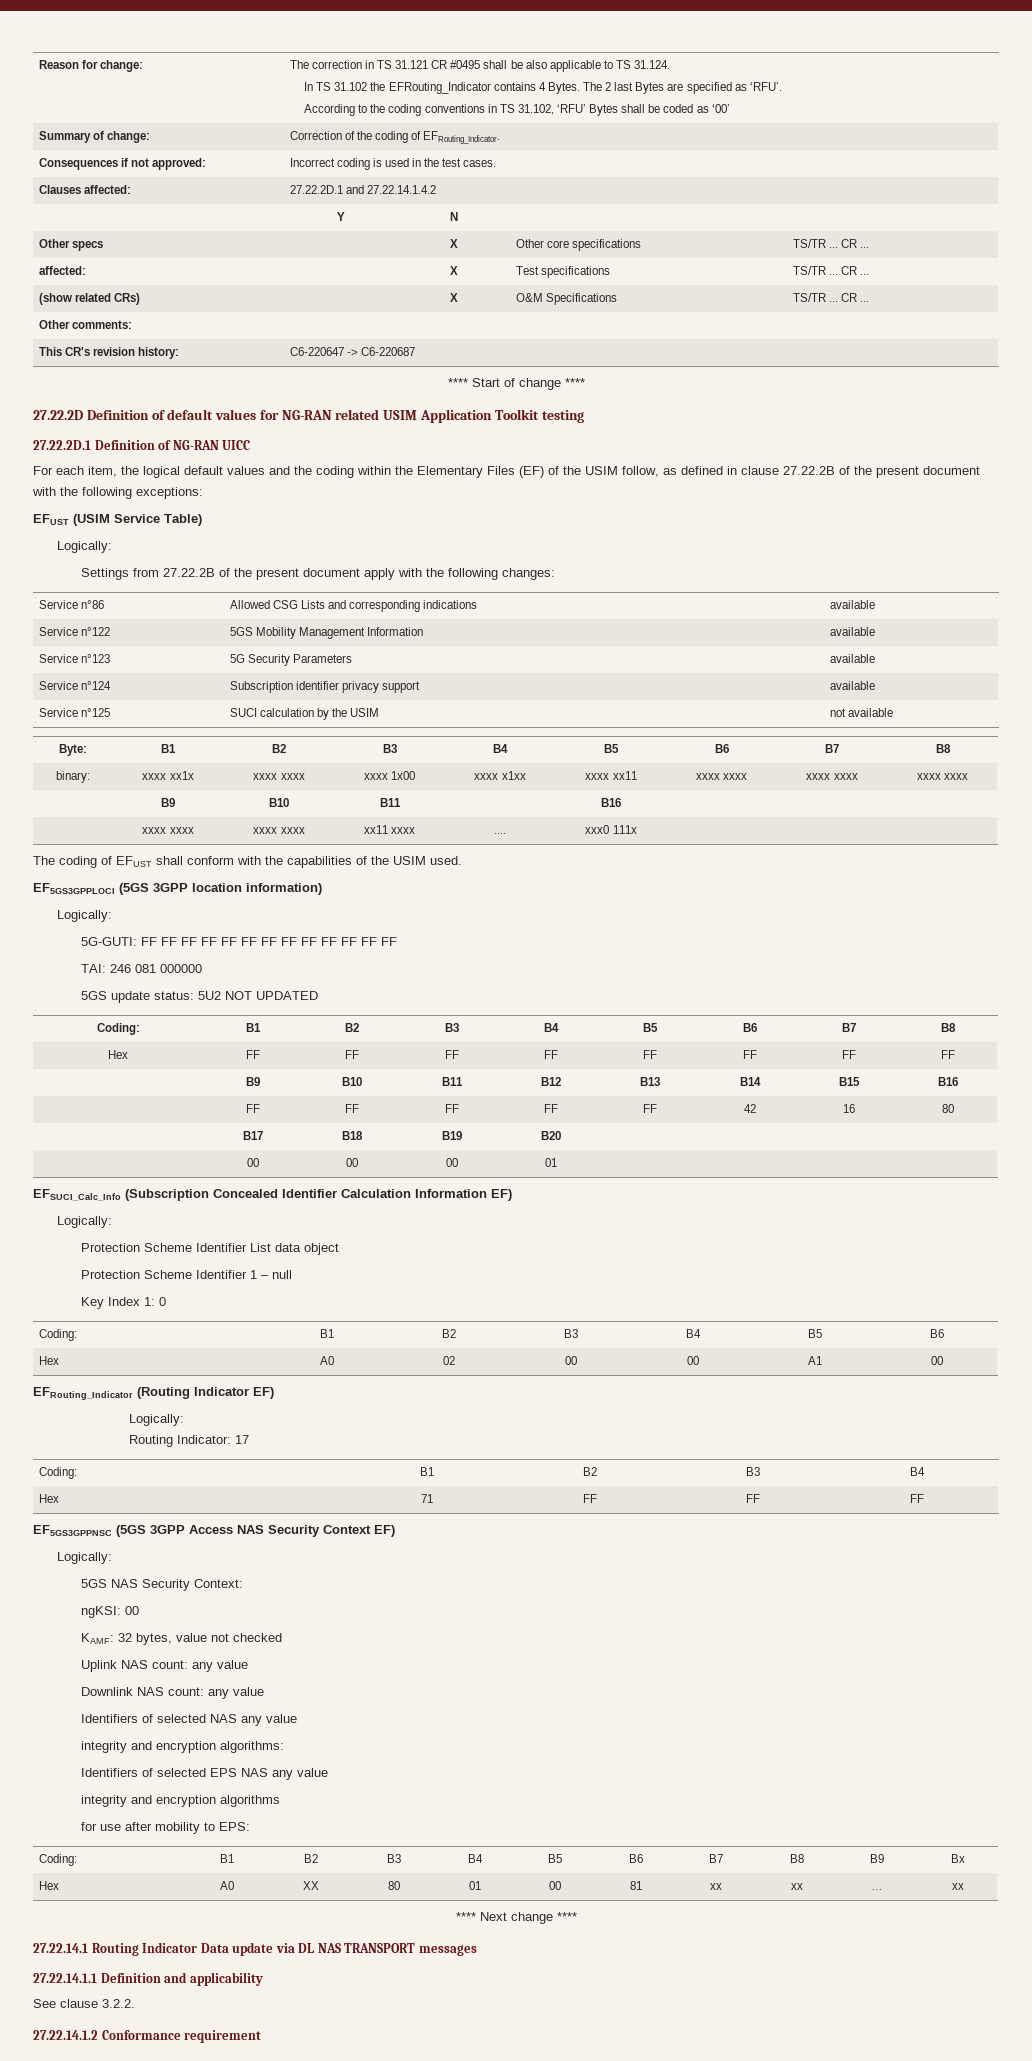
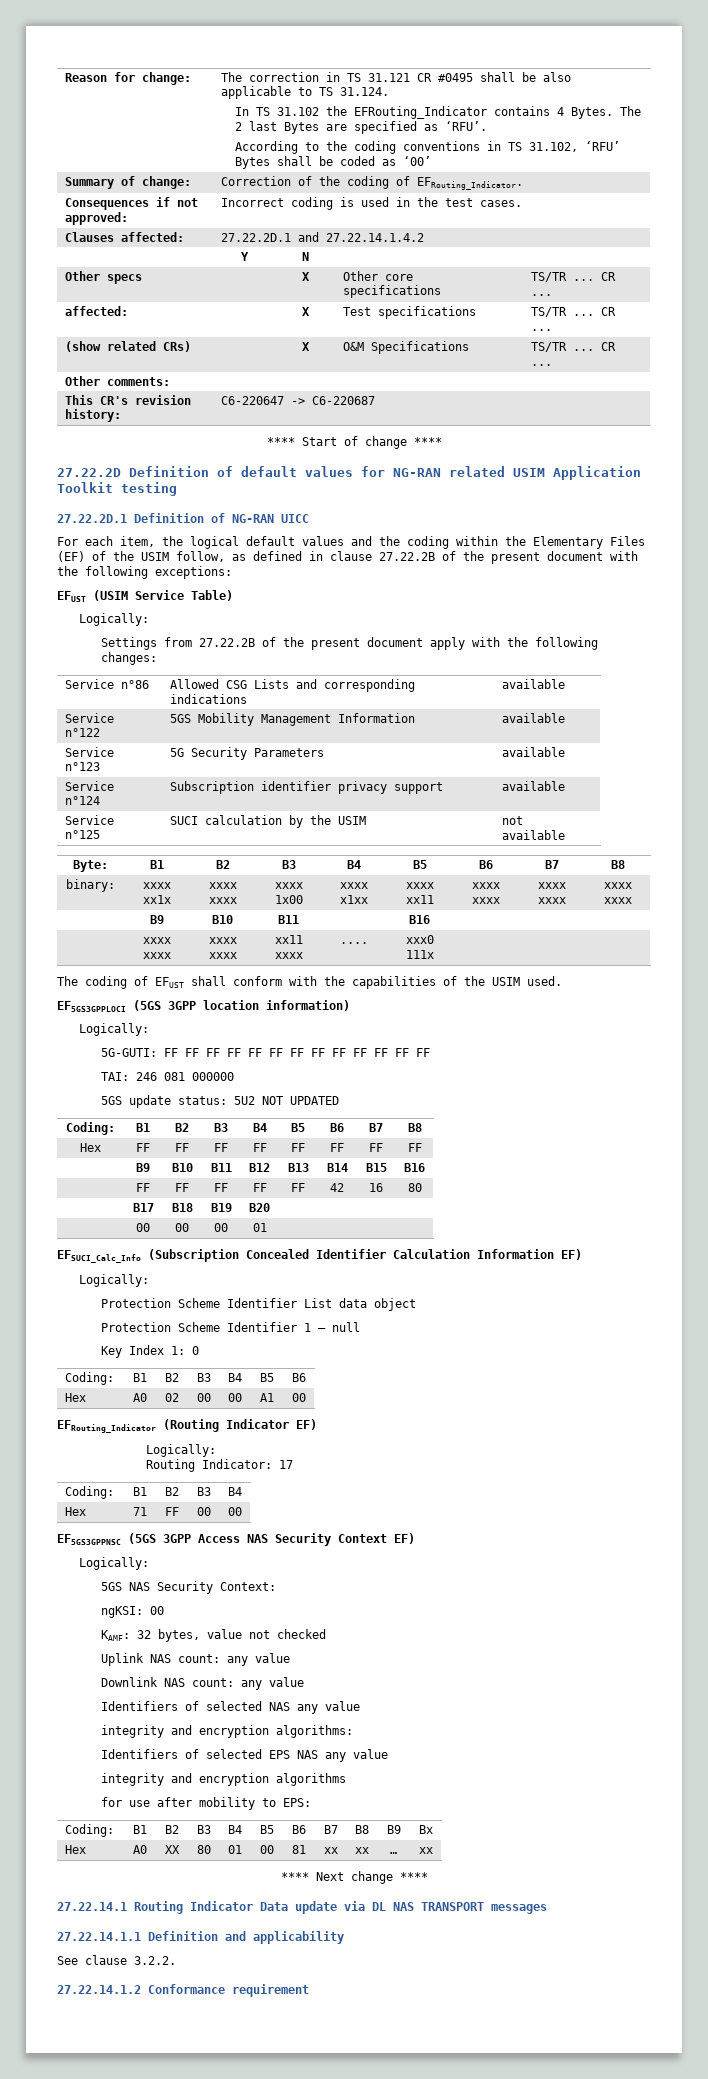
[746,1494,760,1503] [909,1494,924,1503] FF | FF -> [196,1507,211,1516] [228,1507,242,1516] 00 | 00

